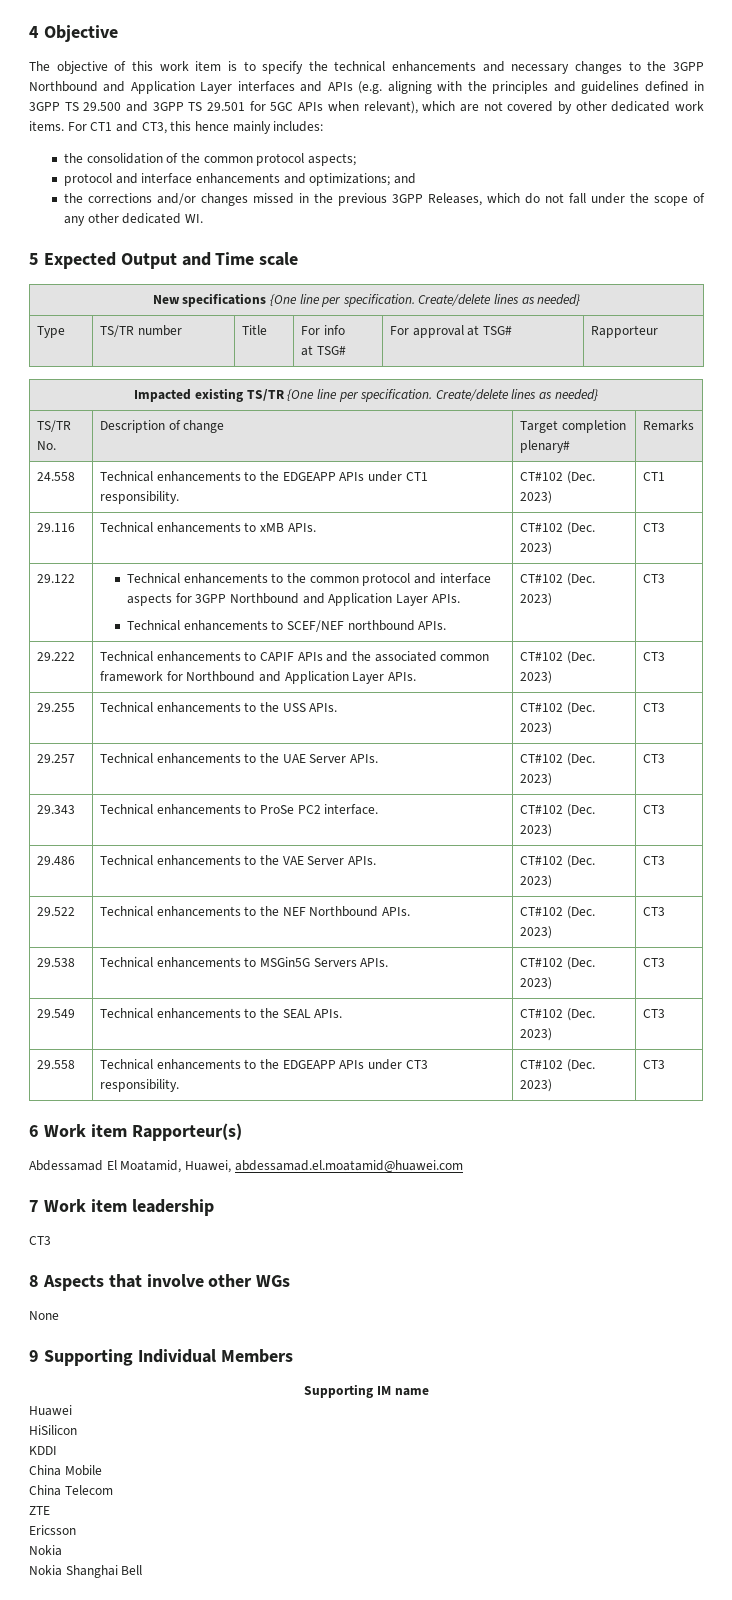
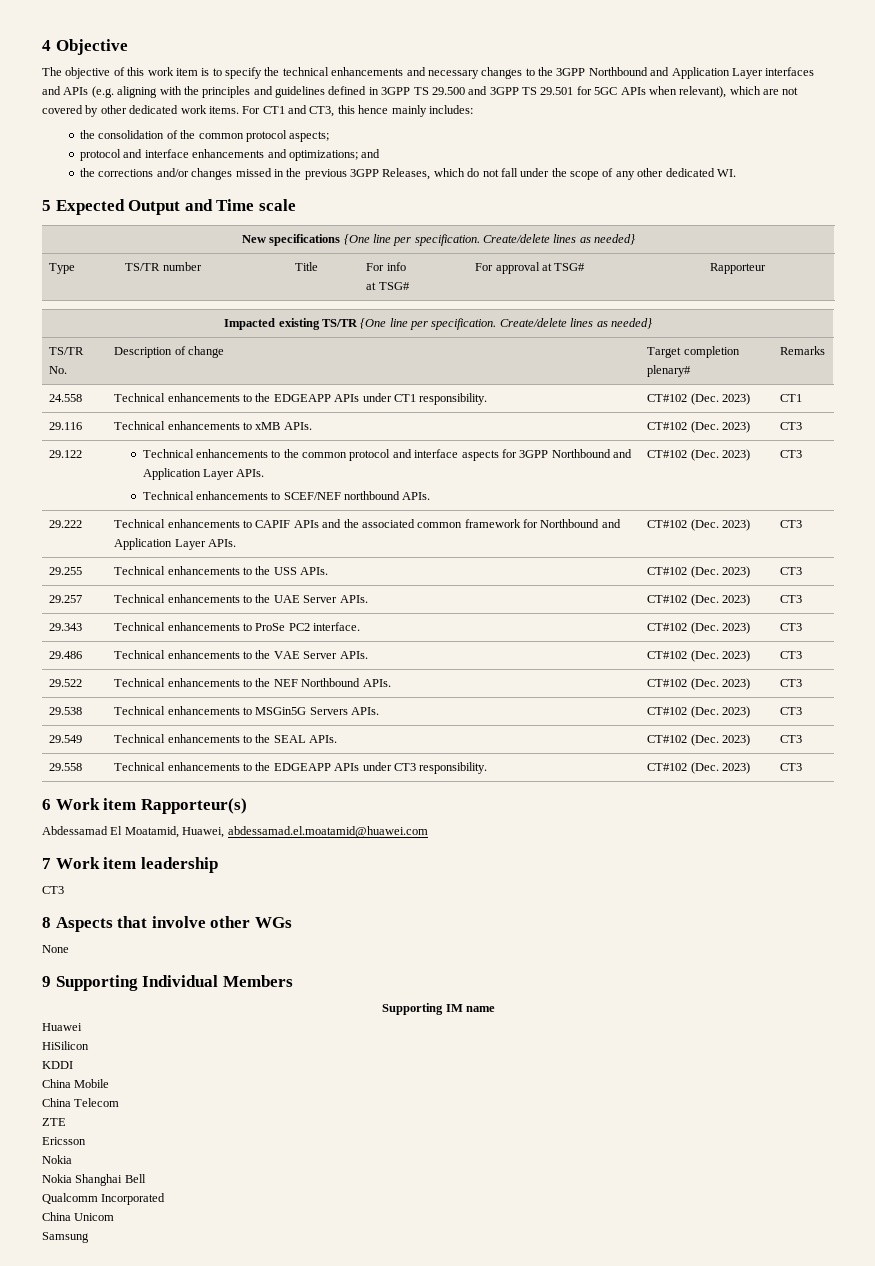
(143, 1570) none -> [42,1193,166,1205] [42,1212,115,1221] [42,1232,89,1243] // Qualcomm Incorporated // China Unicom // Samsung

